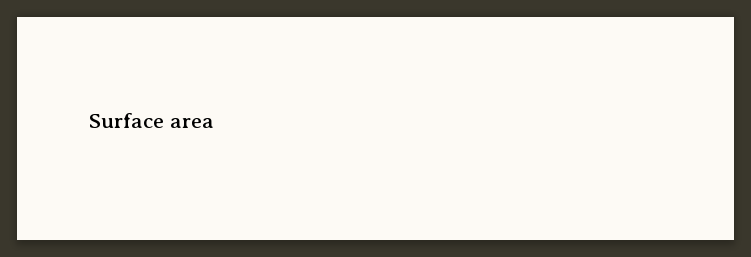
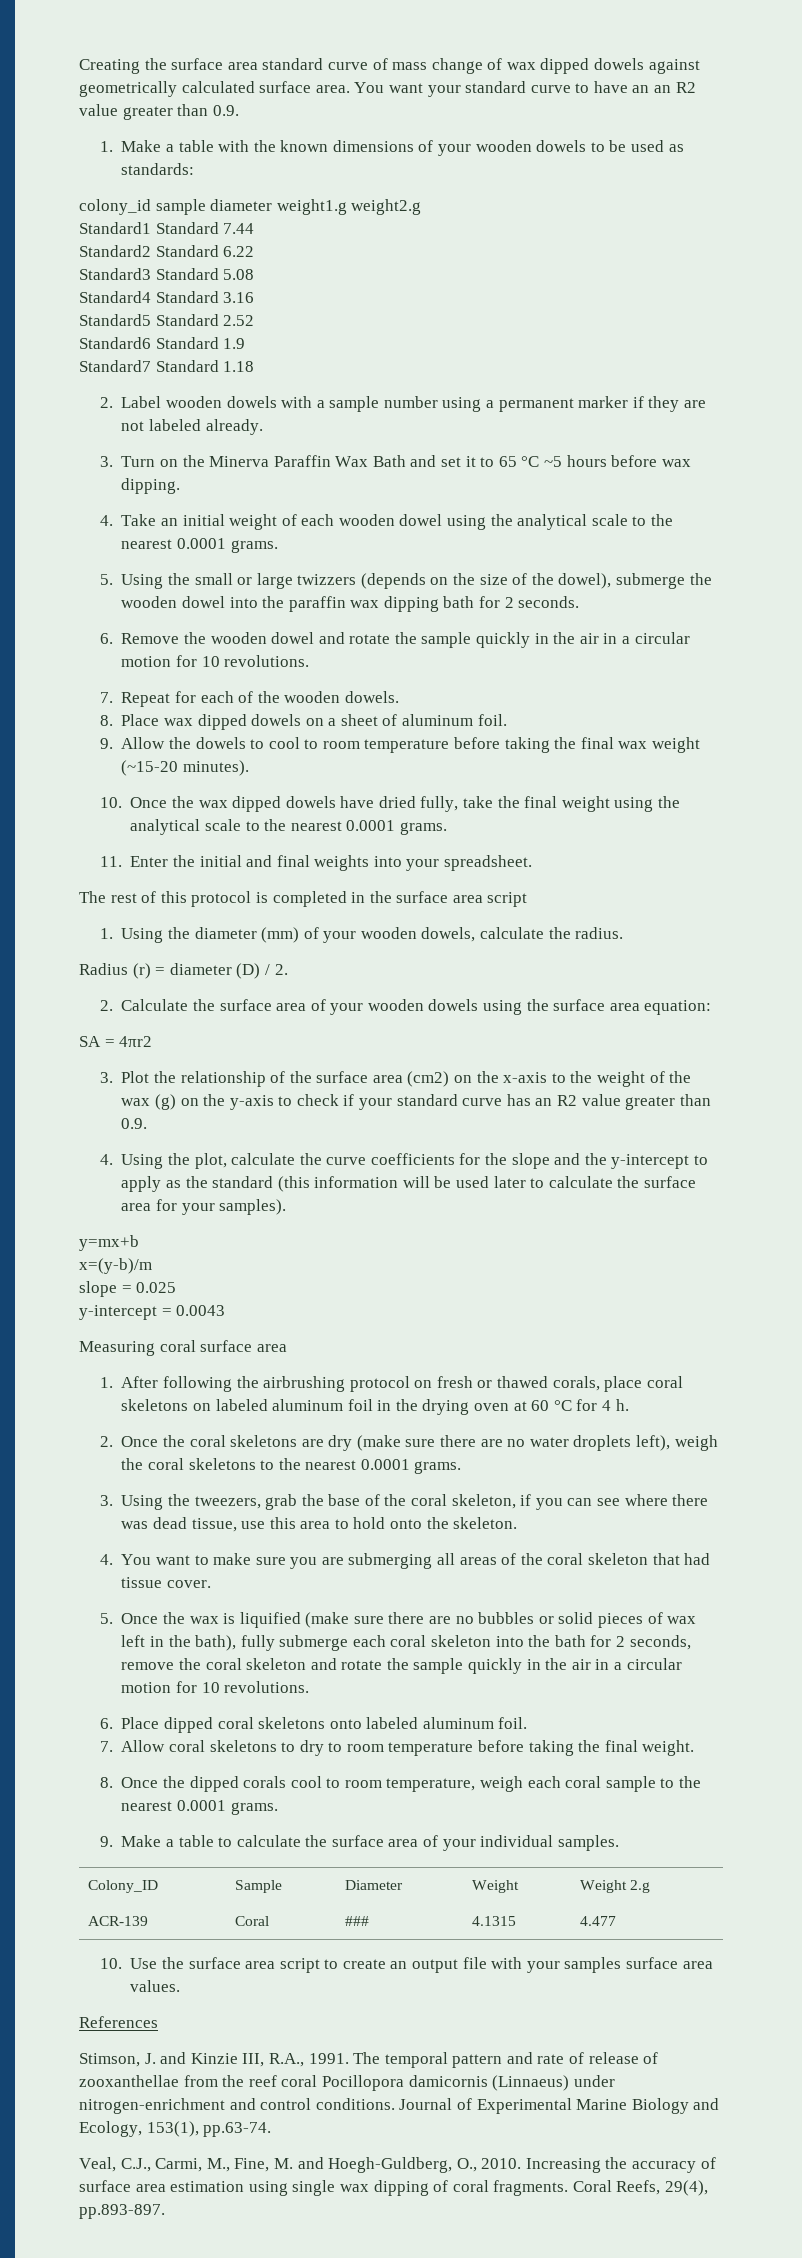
[89,113,214,128] Surface area -> [79,58,700,74] [79,81,696,97] [79,104,239,120] [99,140,684,156] [121,163,195,175] [79,199,422,215] [79,222,255,234] [79,245,255,257] [79,268,255,280] [79,291,255,303] [79,314,255,326] [79,337,246,349] [79,360,255,372] [99,396,707,412] [121,419,263,435] [99,455,691,467] [121,478,181,494] [99,514,674,530] [121,538,278,553] [99,573,712,589] [121,596,580,612] [99,632,690,648] [121,655,310,667] [99,691,399,707] [99,714,507,730] [99,737,701,753] [121,760,249,776] [99,796,681,812] [130,819,447,835] [99,855,533,871] [79,891,528,907] [99,927,624,943] [79,963,288,979] [99,999,712,1015] [79,1036,153,1047] [99,1071,692,1087] [121,1094,711,1110] [121,1118,148,1129] [99,1153,709,1169] [121,1176,697,1192] [121,1199,287,1215] [79,1235,139,1251] [79,1258,152,1274] [79,1281,177,1297] [79,1305,226,1320] [79,1340,287,1356] [99,1376,683,1392] [121,1399,629,1415] [99,1435,718,1451] [121,1458,462,1474] [99,1494,709,1510] [121,1517,518,1532] [99,1553,711,1569] [121,1577,211,1588] [99,1612,697,1628] [121,1635,691,1651] [121,1658,682,1674] [121,1681,310,1693] [99,1717,528,1733] [99,1740,695,1756] [99,1776,702,1792] [121,1800,278,1815] [99,1835,619,1851] [88,1880,159,1893] [235,1880,283,1893] [345,1880,404,1890] [472,1880,520,1893] [580,1880,651,1893] [88,1916,149,1926] [235,1916,270,1926] [345,1916,370,1926] [472,1916,517,1926] [580,1916,617,1926] [99,1957,713,1973] [130,1980,181,1992] [79,2016,158,2028] [79,2052,659,2068] [79,2075,615,2091] [79,2098,720,2114] [79,2121,272,2137] [79,2157,716,2173] [79,2180,709,2196] [79,2204,165,2219] Creating the surface area standard curve of mass change of wax dipped dowels against geometrically calculated surface area. You want your standard curve to have an an R2 value greater than 0.9. // 1. Make a table with the known dimensions of your wooden dowels to be used as standards: // colony_id sample diameter weight1.g weight2.g // Standard1 Standard 7.44 // Standard2 Standard 6.22 // Standard3 Standard 5.08 // Standard4 Standard 3.16 // Standard5 Standard 2.52 // Standard6 Standard 1.9 // Standard7 Standard 1.18 // 2. Label wooden dowels with a sample number using a permanent marker if they are not labeled already. // 3. Turn on the Minerva Paraffin Wax Bath and set it to 65 °C ~5 hours before wax dipping. // 4. Take an initial weight of each wooden dowel using the analytical scale to the nearest 0.0001 grams. // 5. Using the small or large twizzers (depends on the size of the dowel), submerge the wooden dowel into the paraffin wax dipping bath for 2 seconds. // 6. Remove the wooden dowel and rotate the sample quickly in the air in a circular motion for 10 revolutions. // 7. Repeat for each of the wooden dowels. // 8. Place wax dipped dowels on a sheet of aluminum foil. // 9. Allow the dowels to cool to room temperature before taking the final wax weight (~15-20 minutes). // 10. Once the wax dipped dowels have dried fully, take the final weight using the analytical scale to the nearest 0.0001 grams. // 11. Enter the initial and final weights into your spreadsheet. // The rest of this protocol is completed in the surface area script // 1. Using the diameter (mm) of your wooden dowels, calculate the radius. // Radius (r) = diameter (D) / 2. // 2. Calculate the surface area of your wooden dowels using the surface area equation: // SA = 4πr2 // 3. Plot the relationship of the surface area (cm2) on the x-axis to the weight of the wax (g) on the y-axis to check if your standard curve has an R2 value greater than 0.9. // 4. Using the plot, calculate the curve coefficients for the slope and the y-intercept to apply as the standard (this information will be used later to calculate the surface area for your samples). // y=mx+b // x=(y-b)/m // slope = 0.025 // y-intercept = 0.0043 // Measuring coral surface area // 1. After following the airbrushing protocol on fresh or thawed corals, place coral skeletons on labeled aluminum foil in the drying oven at 60 °C for 4 h. // 2. Once the coral skeletons are dry (make sure there are no water droplets left), weigh the coral skeletons to the nearest 0.0001 grams. // 3. Using the tweezers, grab the base of the coral skeleton, if you can see where there was dead tissue, use this area to hold onto the skeleton. // 4. You want to make sure you are submerging all areas of the coral skeleton that had tissue cover. // 5. Once the wax is liquified (make sure there are no bubbles or solid pieces of wax left in the bath), fully submerge each coral skeleton into the bath for 2 seconds, remove the coral skeleton and rotate the sample quickly in the air in a circular motion for 10 revolutions. // 6. Place dipped coral skeletons onto labeled aluminum foil. // 7. Allow coral skeletons to dry to room temperature before taking the final weight. // 8. Once the dipped corals cool to room temperature, weigh each coral sample to the nearest 0.0001 grams. // 9. Make a table to calculate the surface area of your individual samples. // Colony_ID | Sample | Diameter | Weight | Weight 2.g // ACR-139 | Coral | ### | 4.1315 | 4.477 // 10. Use the surface area script to create an output file with your samples surface area values. // References // Stimson, J. and Kinzie III, R.A., 1991. The temporal pattern and rate of release of zooxanthellae from the reef coral Pocillopora damicornis (Linnaeus) under nitrogen-enrichment and control conditions. Journal of Experimental Marine Biology and Ecology, 153(1), pp.63-74. // Veal, C.J., Carmi, M., Fine, M. and Hoegh-Guldberg, O., 2010. Increasing the accuracy of surface area estimation using single wax dipping of coral fragments. Coral Reefs, 29(4), pp.893-897.

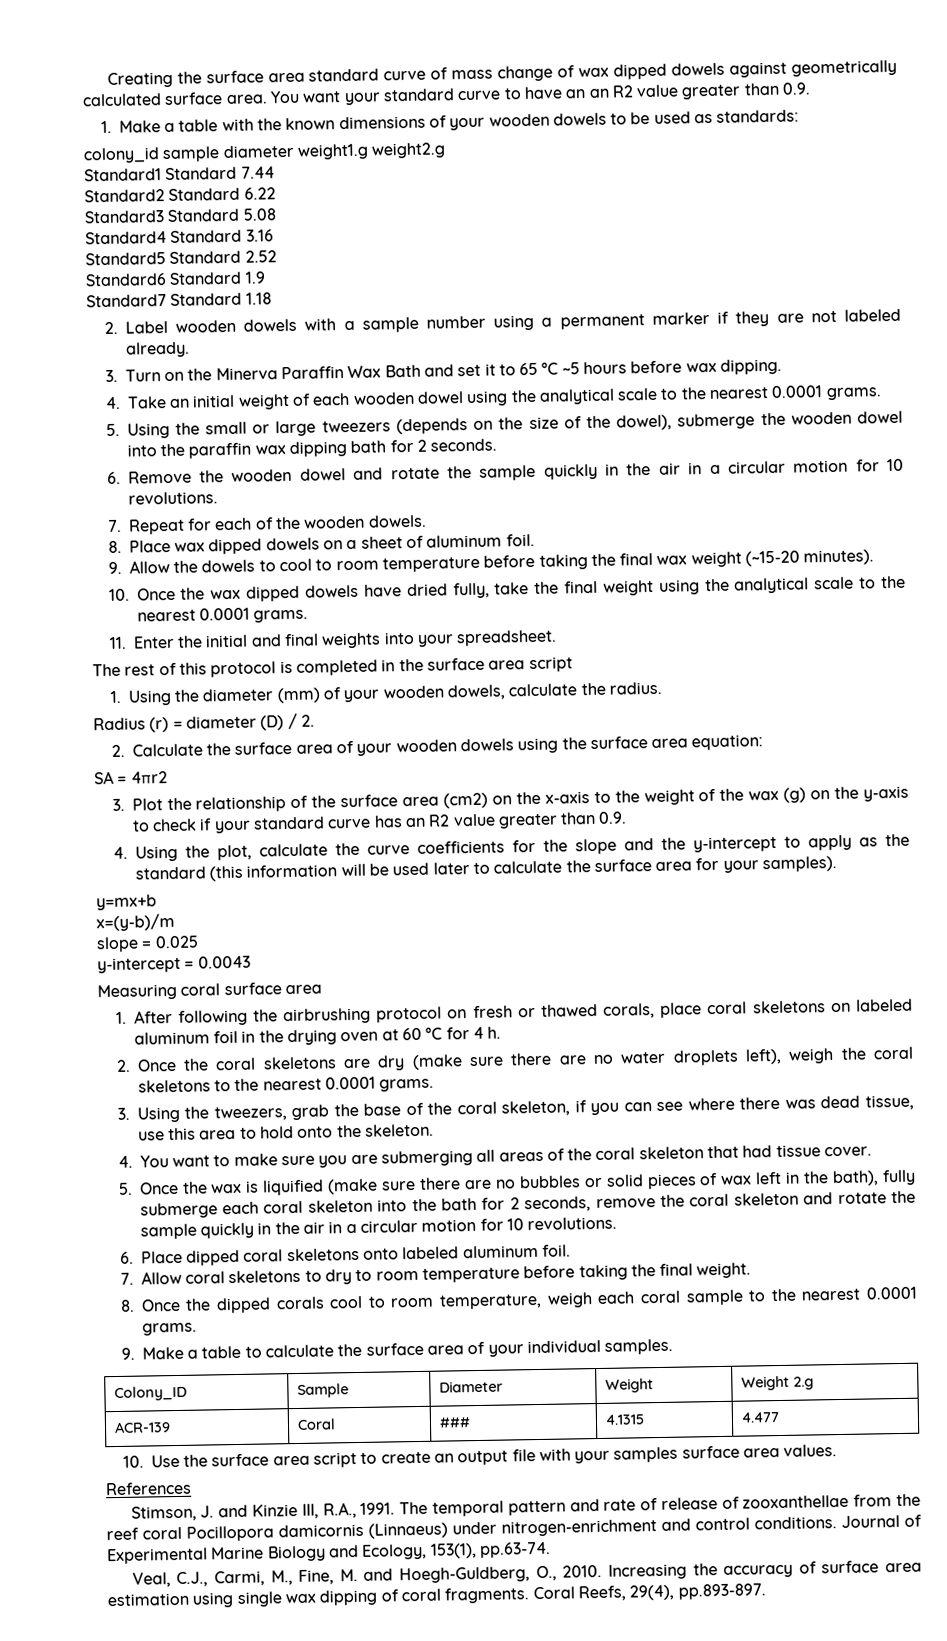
[297,574,357,585] twizzers -> [321,420,391,433] tweezers

